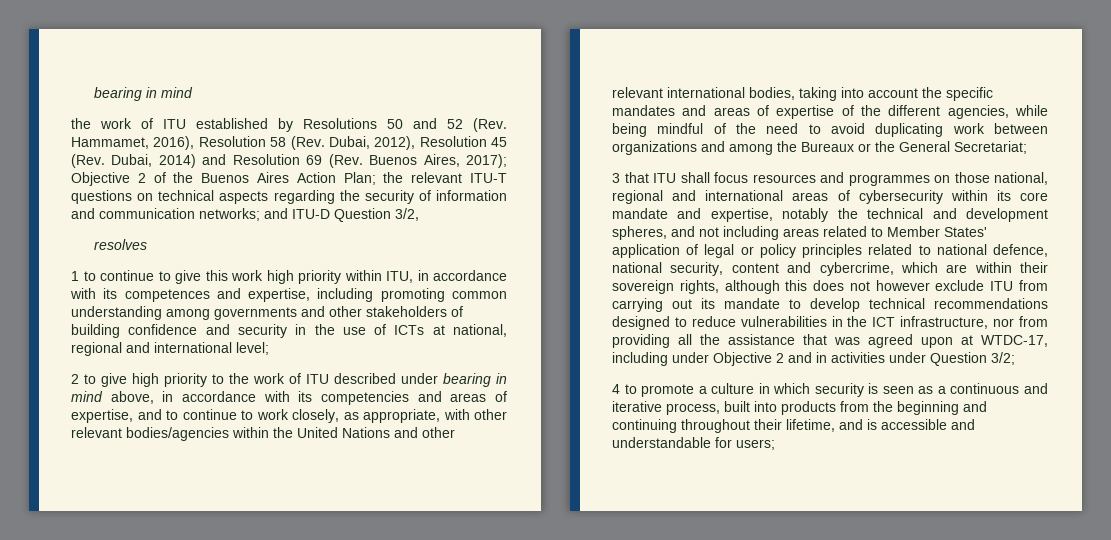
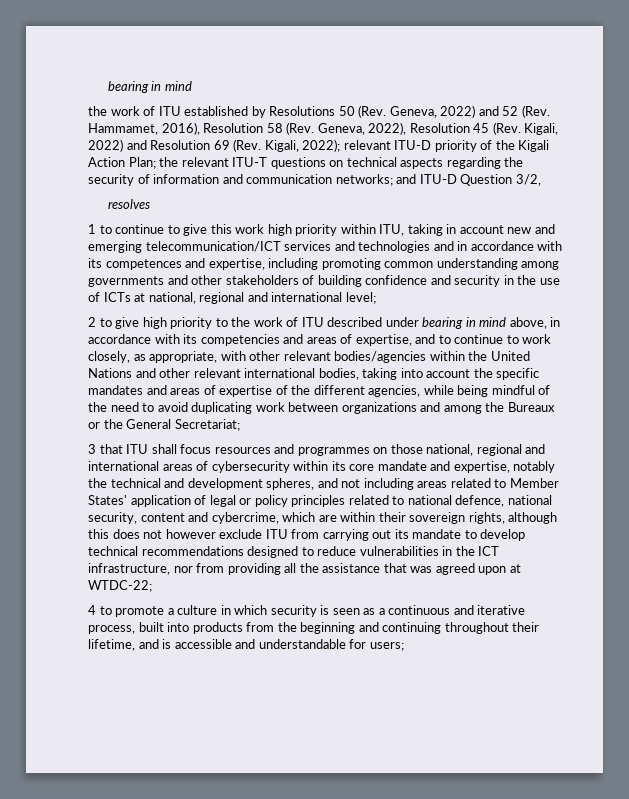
(403, 124) none -> [358,105,476,118] (Rev. Geneva, 2022)
[328,136,416,150] Dubai, 2012), -> [317,122,407,135] Geneva, 2022),
[111,154,196,168] Dubai, 2014) -> [524,123,559,135] [88,139,123,152] Kigali, 2022)
[369,154,508,168] [71,172,289,186] Buenos Aires, 2017); Objective 2 of the Buenos Aires -> [264,139,550,152] Kigali, 2022); relevant ITU-D priority of the Kigali
(413, 277) none -> [407,224,555,236] [88,241,454,253] taking in account new and emerging telecommunication/ICT services and technologies and
[981,335,1048,347] [612,352,1015,366] WTDC-17, including under Objective 2 and in activities under Question 3/2; -> [88,580,152,592] WTDC-22;

